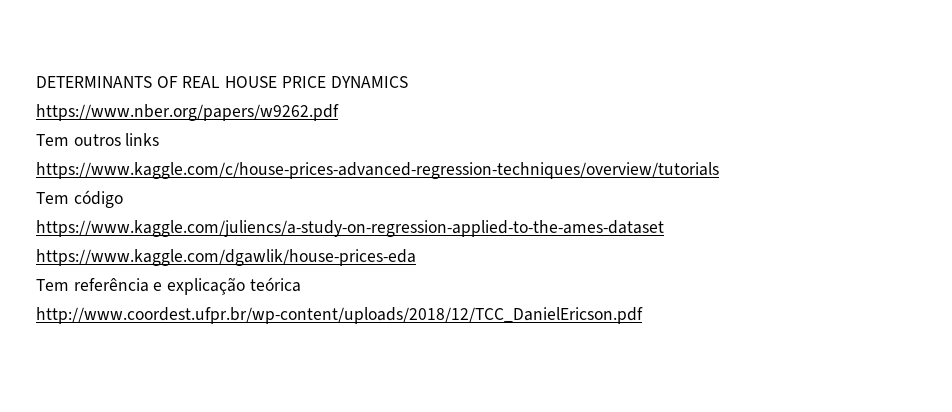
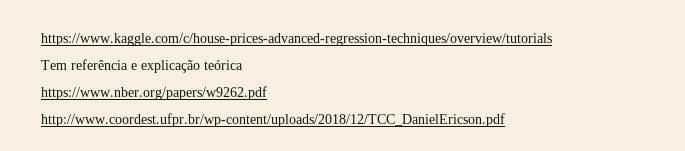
[36,76,408,88] [36,104,339,121] [36,133,160,146] [36,162,719,179] [36,190,123,208] [36,220,664,237] [36,249,416,266] DETERMINANTS OF REAL HOUSE PRICE DYNAMICS // https://www.nber.org/papers/w9262.pdf // Tem outros links // https://www.kaggle.com/c/house-prices-advanced-regression-techniques/overview/tutorials // Tem código // https://www.kaggle.com/juliencs/a-study-on-regression-applied-to-the-ames-dataset // https://www.kaggle.com/dgawlik/house-prices-eda -> [41,33,552,46] https://www.kaggle.com/c/house-prices-advanced-regression-techniques/overview/tutorials
(301, 284) none -> [41,86,267,100] // https://www.nber.org/papers/w9262.pdf

